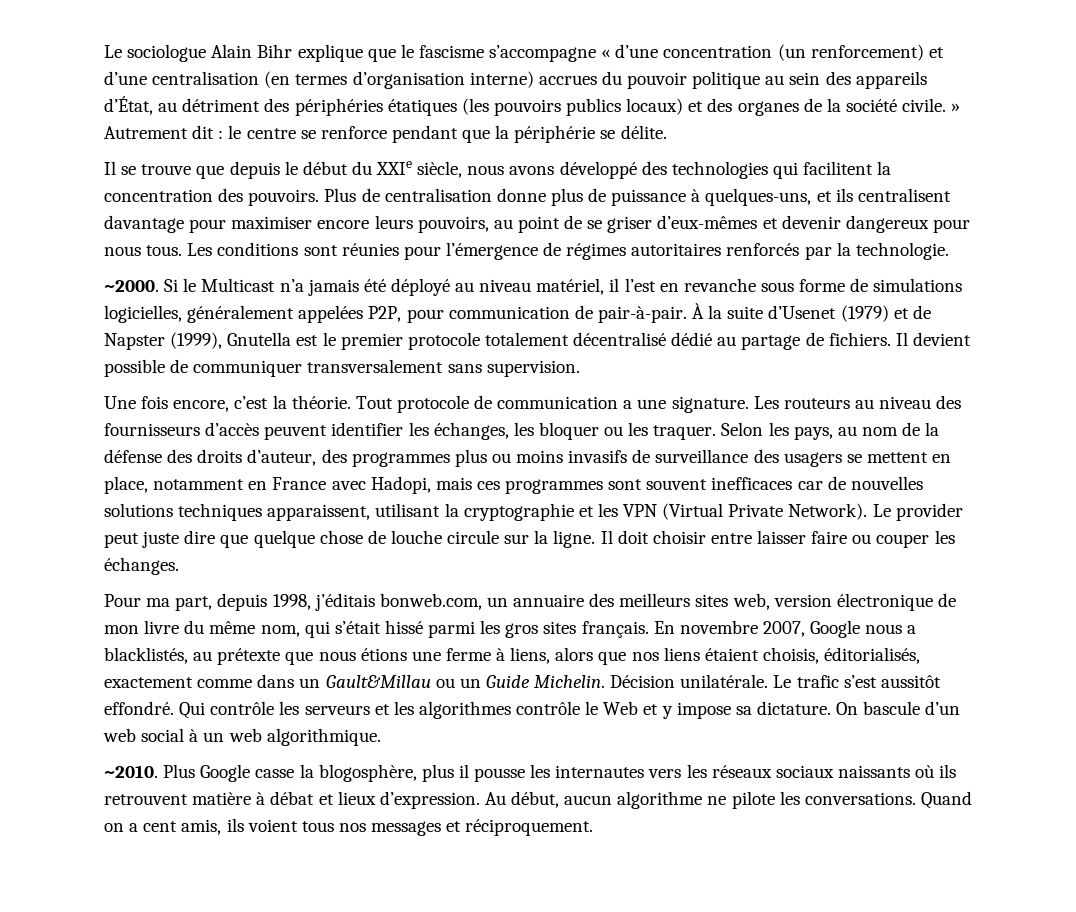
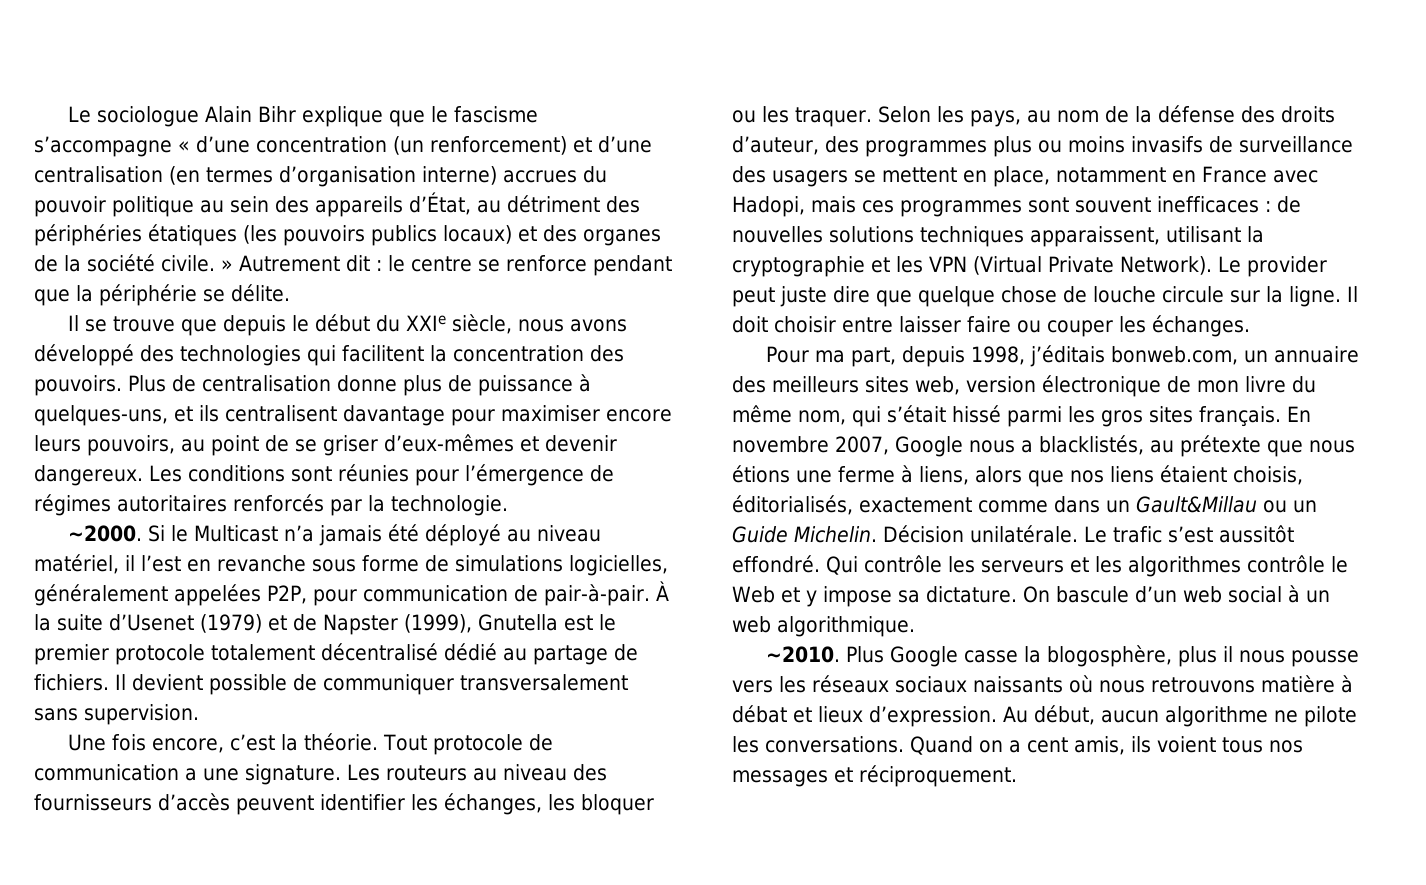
[845,215,970,233] [104,245,183,256] dangereux pour nous tous. -> [34,465,143,486] dangereux.
[797,481,823,490] car -> [1265,201,1271,212] :
[474,764,645,782] pousse les internautes -> [1238,650,1359,667] nous pousse
[939,764,957,778] [104,794,188,805] ils retrouvent -> [1099,677,1255,693] nous retrouvons

